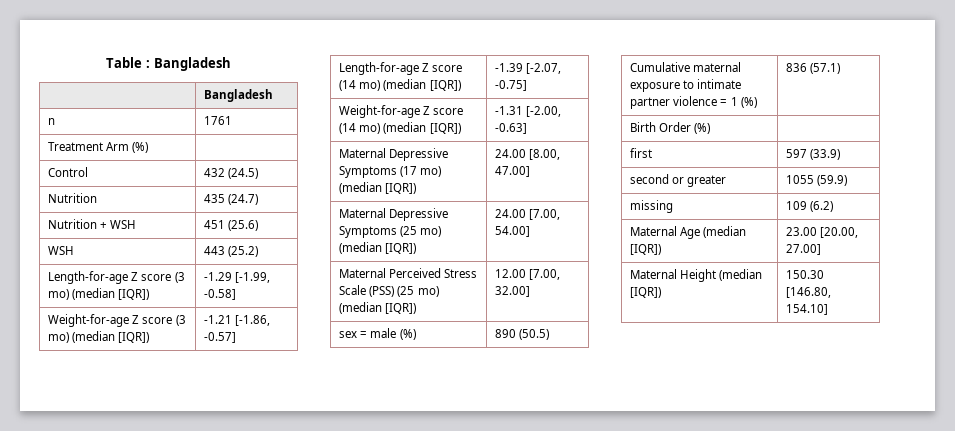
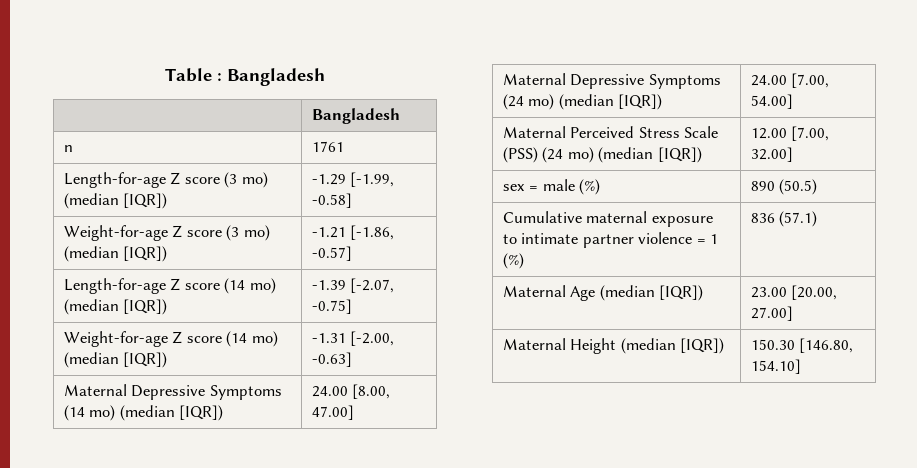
[48,142,149,153] [48,167,89,177] [204,168,259,179] [48,193,98,203] [204,194,259,205] [48,219,137,229] [204,220,259,231] [48,246,75,255] [204,246,259,257] // Treatment Arm (%) | // Control | 432 (24.5) // Nutrition | 435 (24.7) // Nutrition + WSH | 451 (25.6) // WSH | 443 (25.2) -> (345, 146) none
[400,166,418,177] (17 -> [64,405,86,421] (14
[400,226,418,237] (25 -> [503,94,525,110] (24
[397,286,415,297] (25 -> [542,147,564,163] (24
[630,122,711,134] [630,148,653,158] [786,149,841,160] [630,174,727,187] [786,175,848,186] [630,200,674,213] [786,201,834,212] // Birth Order (%) | // first | 597 (33.9) // second or greater | 1055 (59.9) // missing | 109 (6.2) -> (818, 219) none

